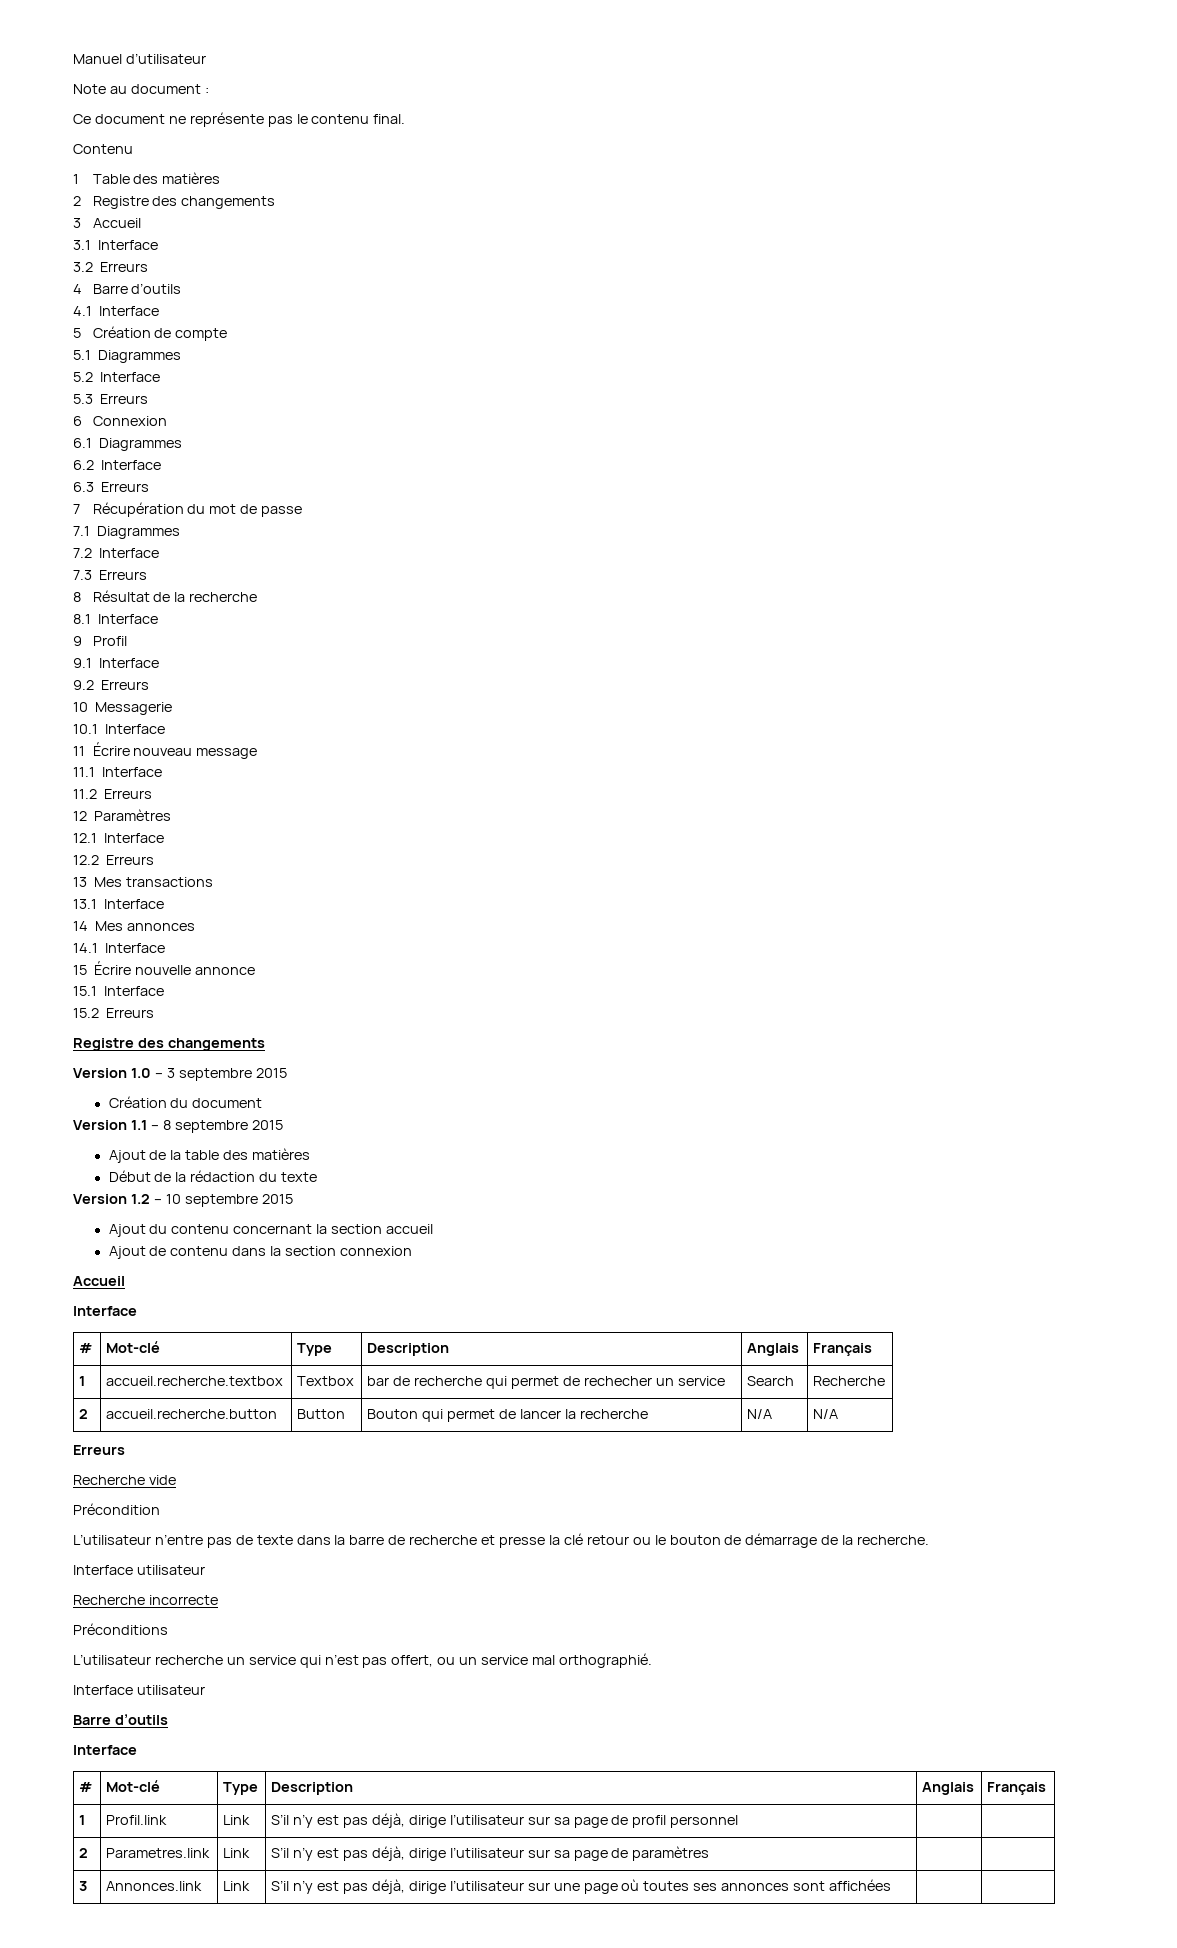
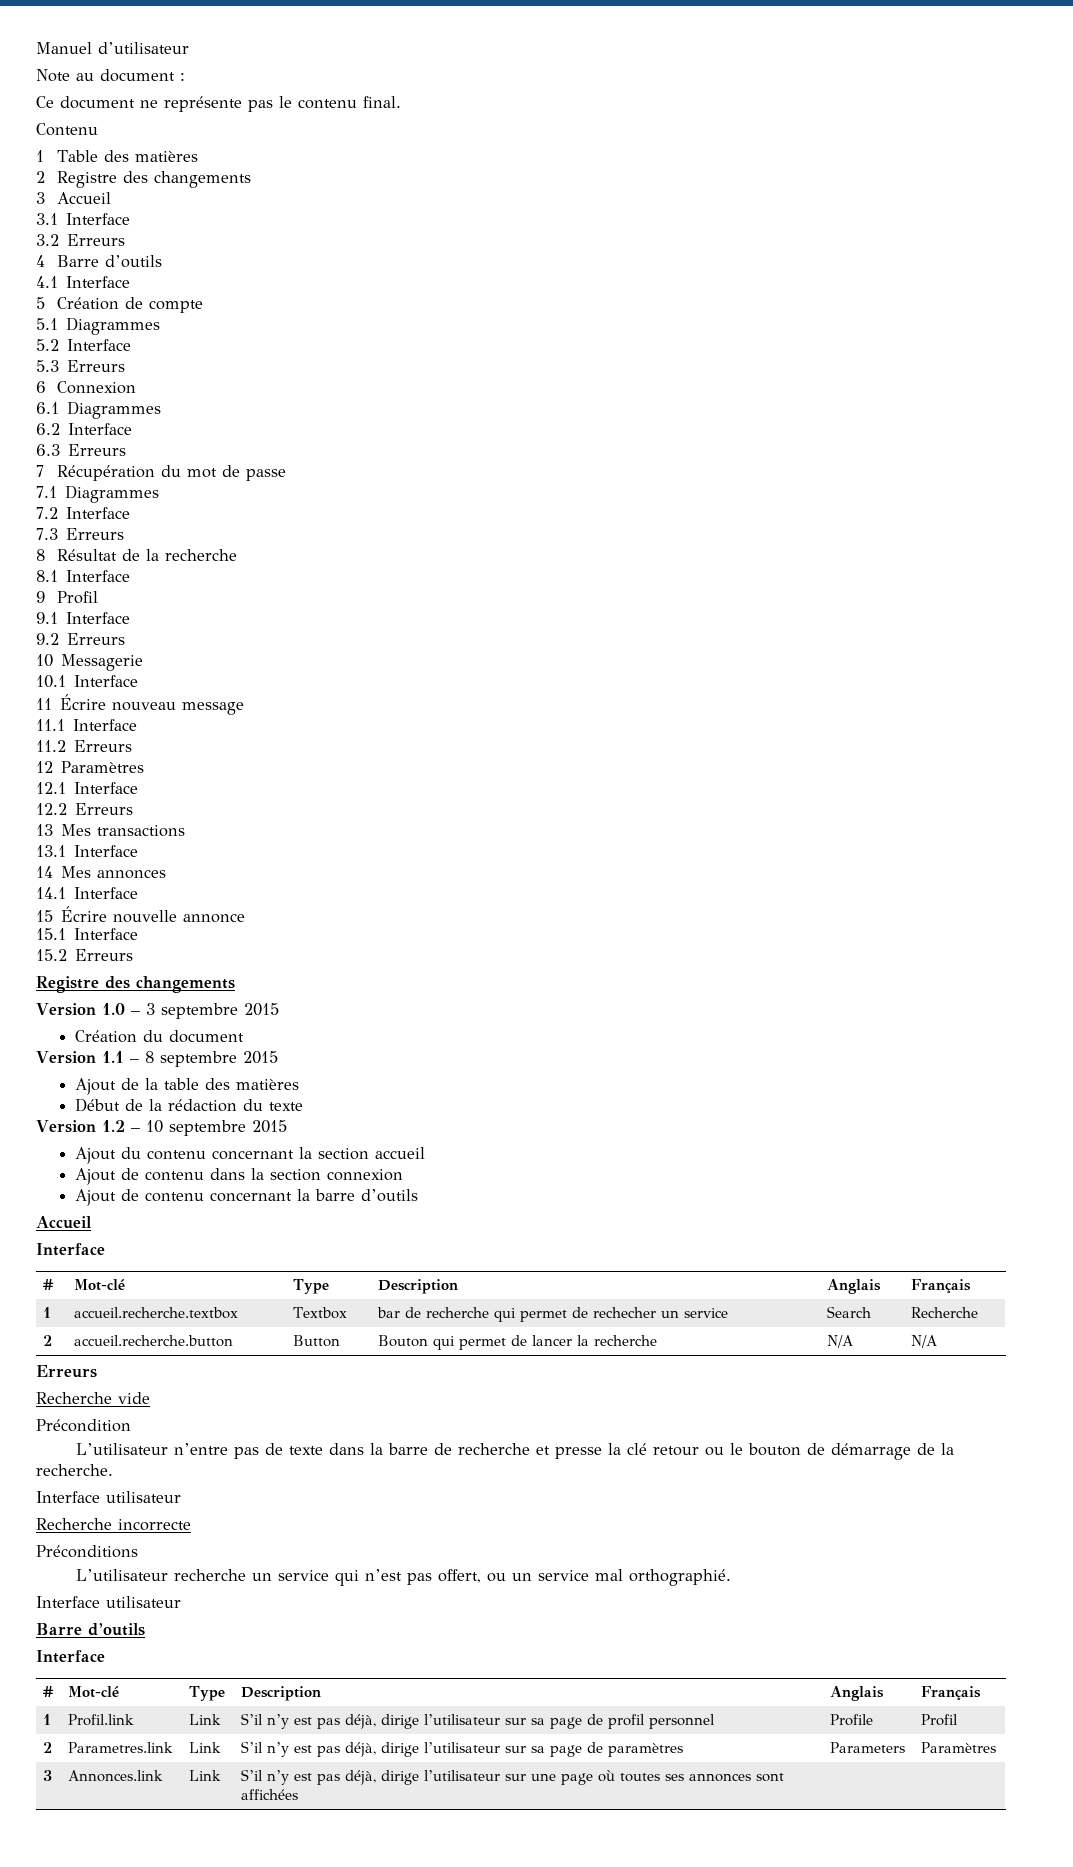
(413, 1251) none -> [75,1189,419,1206] // Ajout de contenu concernant la barre d’outils
(739, 1821) | -> [830,1714,874,1726] [921,1714,959,1726] Profile | Profil
(710, 1853) | -> [830,1742,906,1753] [921,1742,997,1753] Parameters | Paramètres

